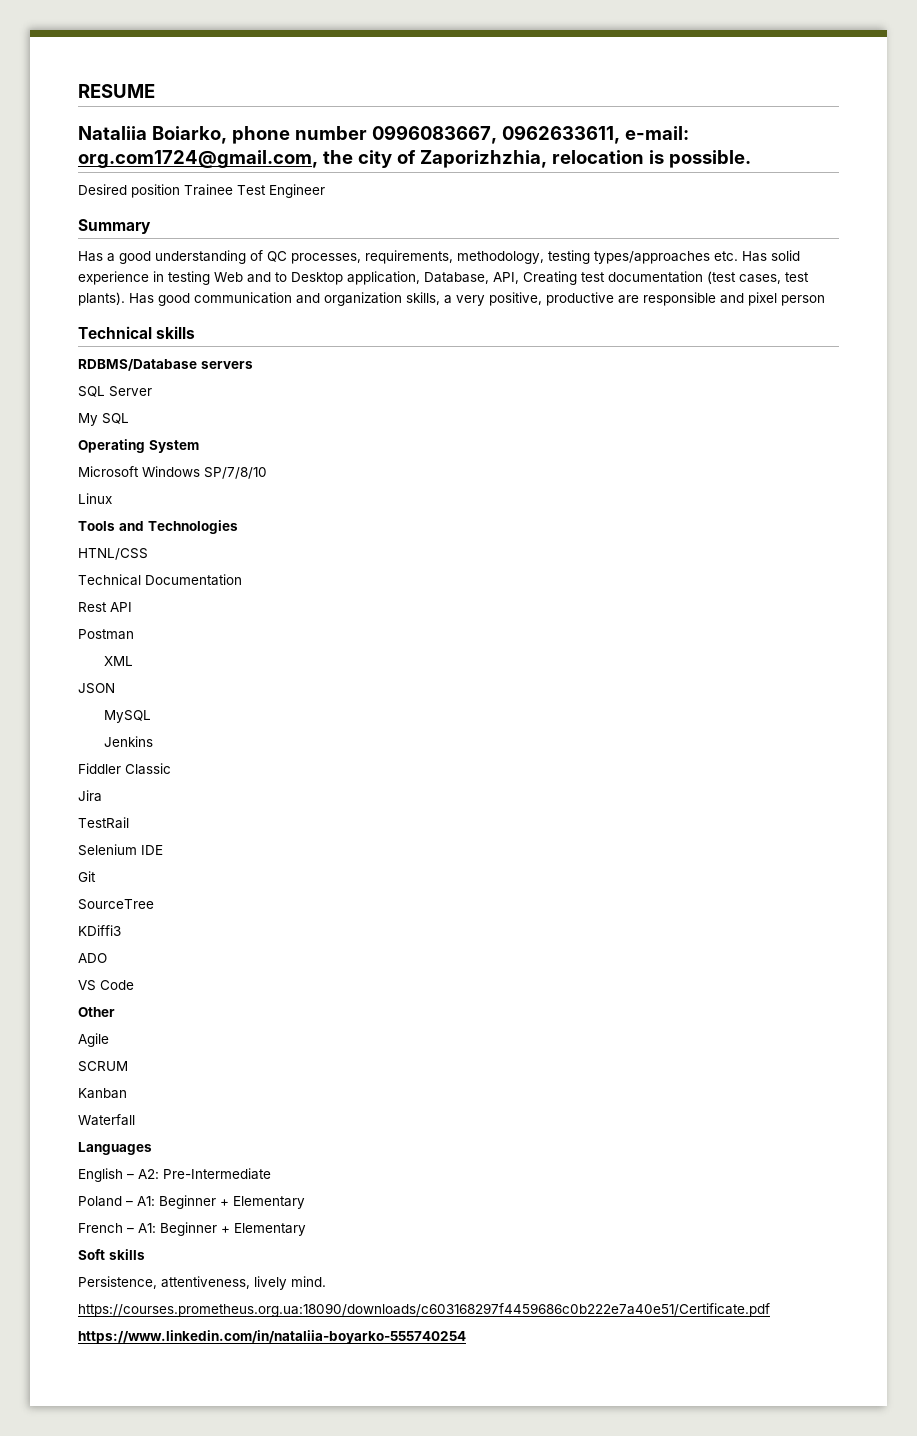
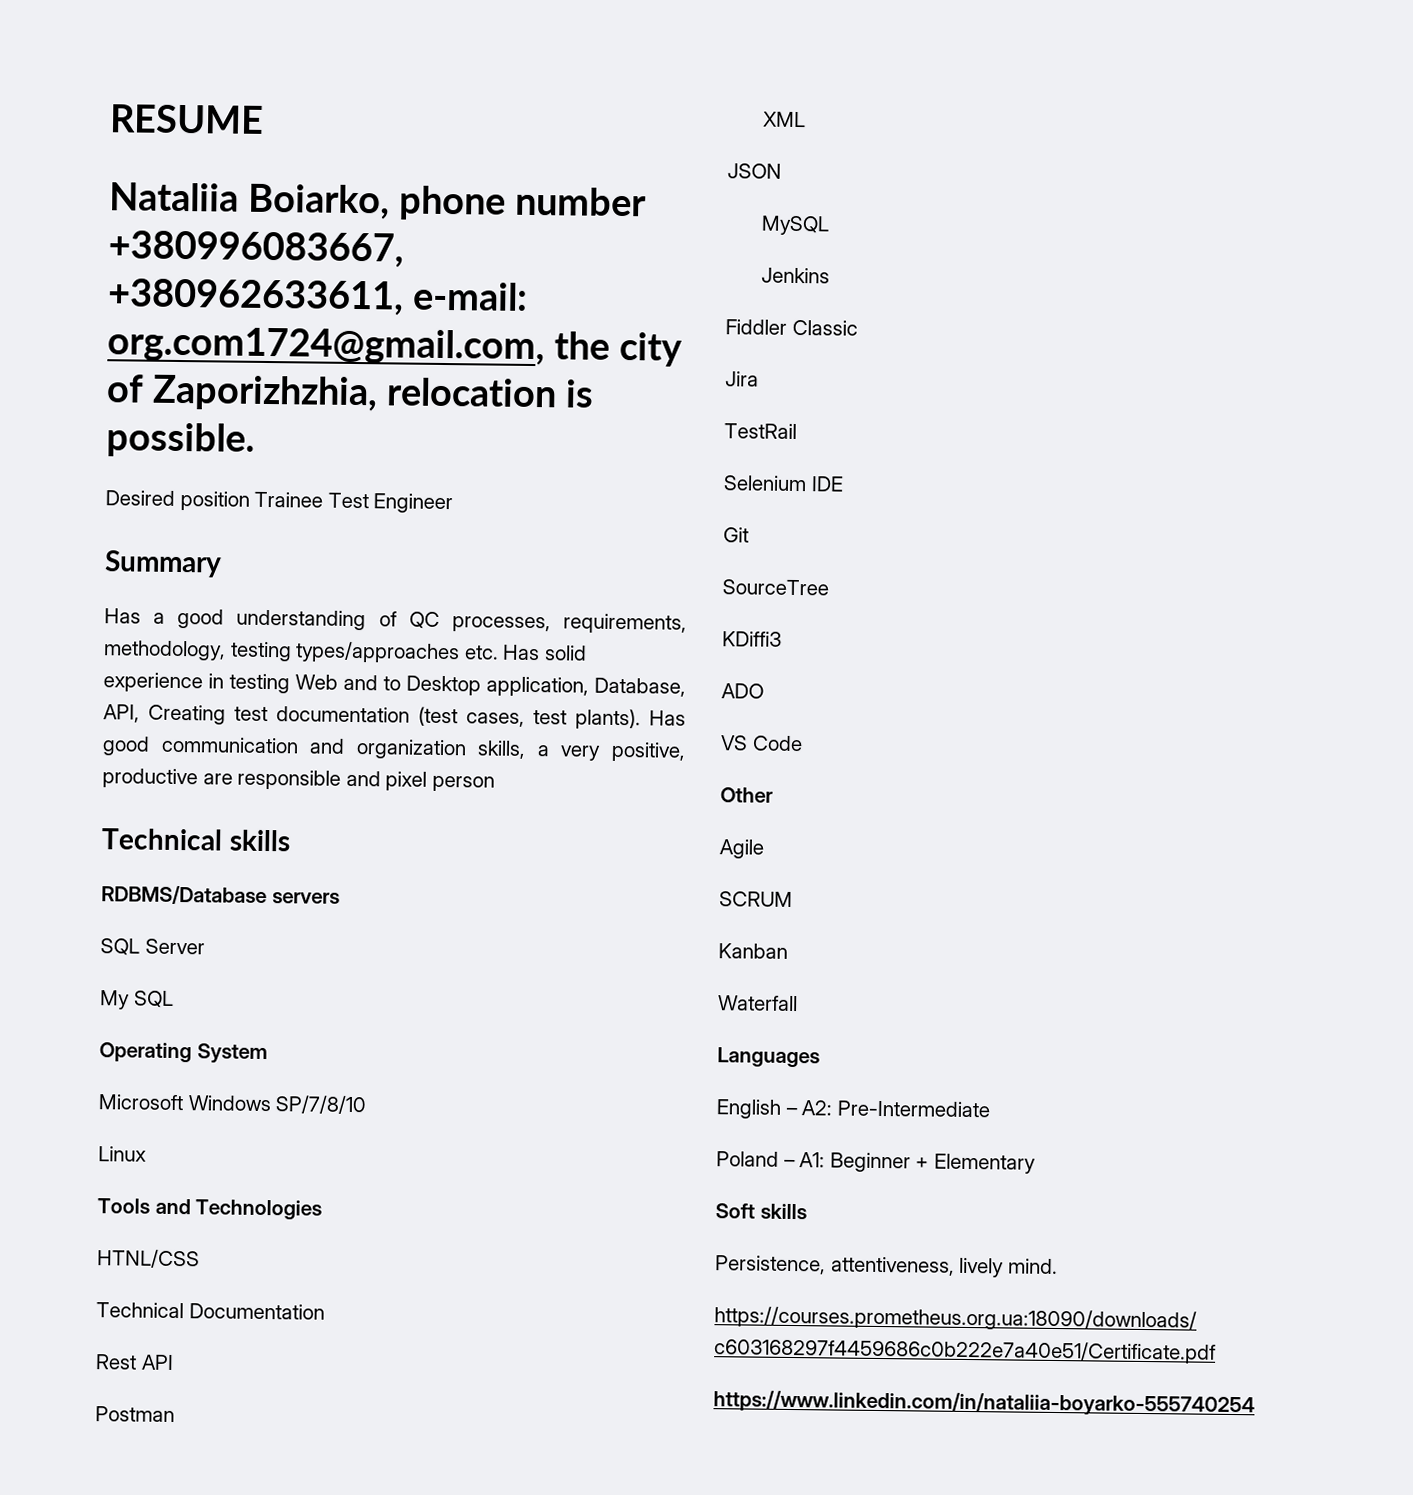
[371,125,620,144] 0996083667, 0962633611, -> [108,230,404,268] [107,278,404,316] +380996083667, +380962633611,
[78,1222,306,1236] // French – A1: Beginner + Elementary -> (1036, 1163) none

